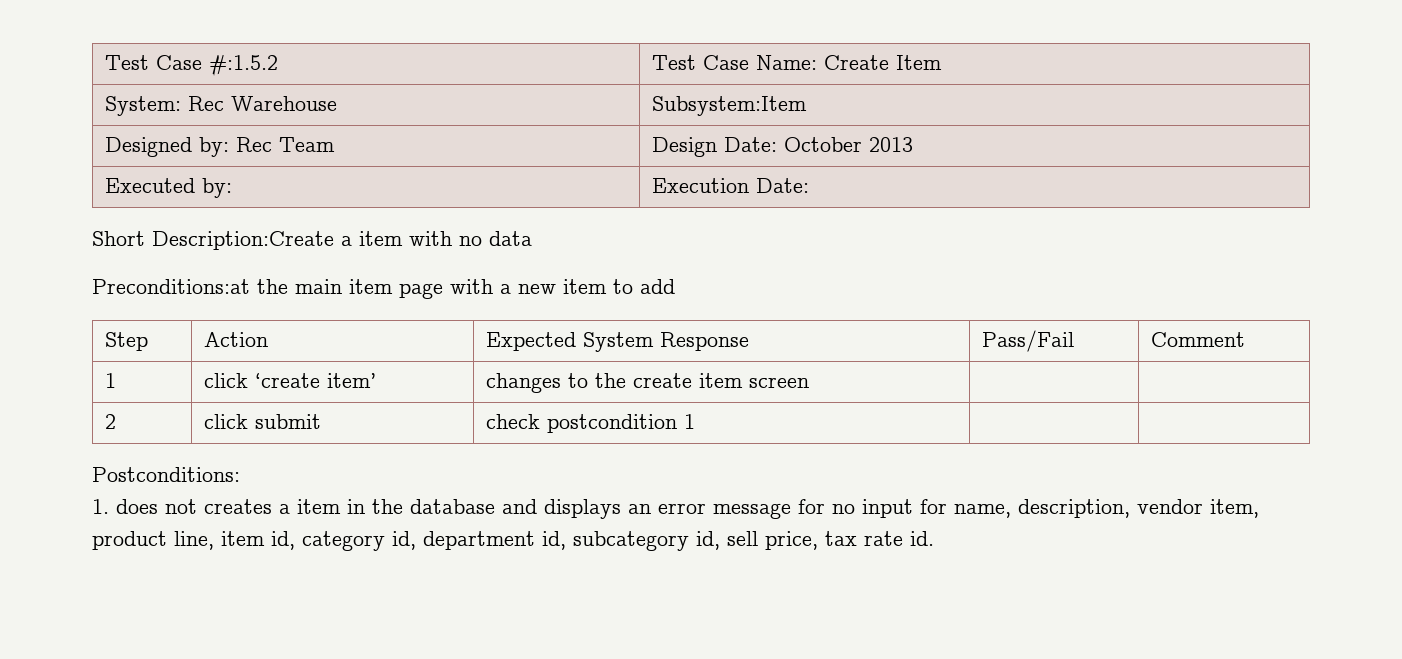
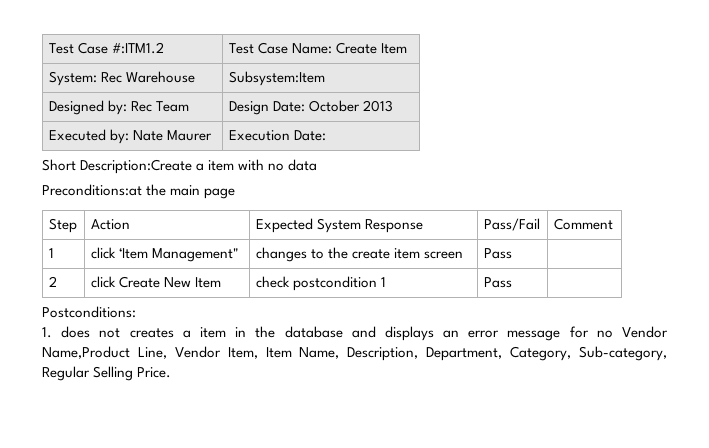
[105,55,279,77] Test Case #:1.5.2 -> [48,42,164,54] Test Case #:ITM1.2
(233, 188) none -> [132,130,212,141] Nate Maurer
[349,279,393,294] item -> (201, 190) none
[450,279,675,294] with a new item to add -> (236, 193) none
[255,373,377,388] ‘create item’ -> [118,248,239,262] ‘Item Management"
(810, 382) none -> [483,248,512,259] Pass
[255,414,322,429] submit -> [118,276,221,288] Create New Item
(696, 421) none -> [483,277,512,288] Pass
[862,499,1259,518] [92,531,934,551] input for name, description, vendor item, product line, item id, category id, department id, subcategory id, sell price, tax rate id. -> [622,326,668,338] [42,346,668,361] [42,366,172,381] Vendor Name,Product Line, Vendor Item, Item Name, Description, Department, Category, Sub-category, Regular Selling Price.

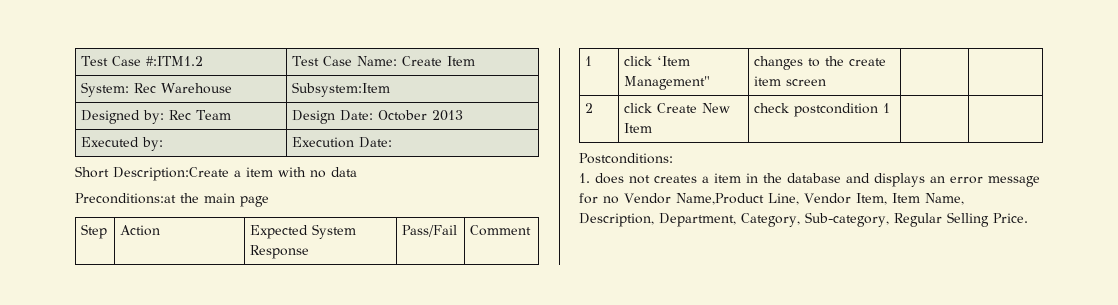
[132,130,212,141] Nate Maurer -> (164, 144) none
[483,248,512,259] Pass -> (827, 82) none
[483,277,512,288] Pass -> (891, 108) none

